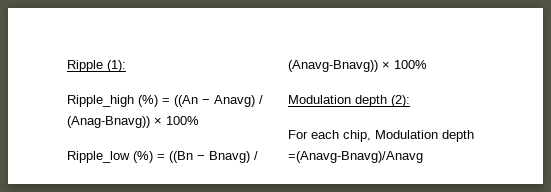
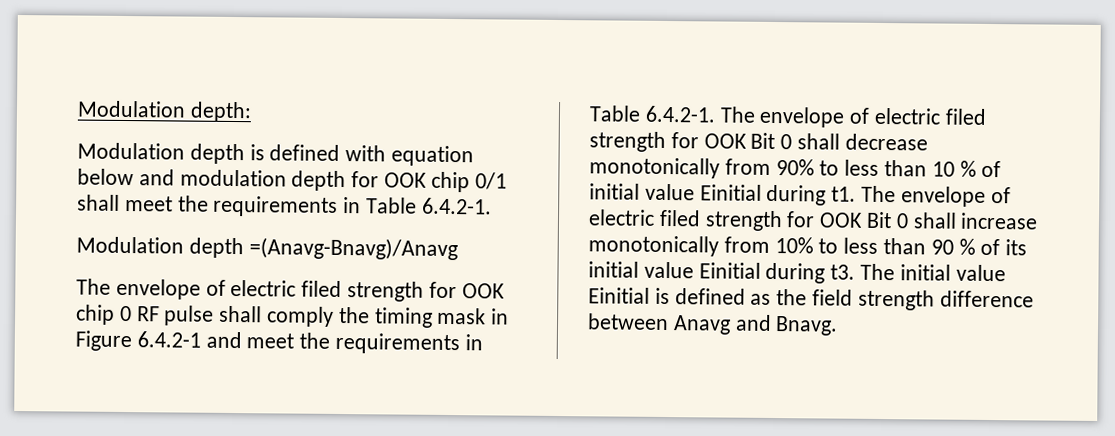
[67,60,126,72] [67,95,263,107] [67,116,199,128] [67,151,258,163] [288,60,427,72] [288,95,410,107] [288,130,474,142] [288,151,423,163] Ripple (1): // Ripple_high (%) = ((An − Anavg) / (Anag-Bnavg)) × 100% // Ripple_low (%) = ((Bn − Bnavg) / (Anavg-Bnavg)) × 100% // Modulation depth (2): // For each chip, Modulation depth =(Anavg-Bnavg)/Anavg -> [77,100,252,123] [77,142,475,167] [77,168,507,193] [77,194,492,217] [76,236,458,261] [76,278,505,302] [75,304,510,328] [75,330,483,355] [589,105,987,128] [589,131,928,152] [589,157,1002,179] [589,183,1011,207] [588,209,1039,232] [588,235,1028,257] [588,261,1006,284] [588,287,1034,311] [587,313,839,336] Modulation depth: // Modulation depth is defined with equation below and modulation depth for OOK chip 0/1 shall meet the requirements in Table 6.4.2-1. // Modulation depth =(Anavg-Bnavg)/Anavg // The envelope of electric filed strength for OOK chip 0 RF pulse shall comply the timing mask in Figure 6.4.2-1 and meet the requirements in Table 6.4.2-1. The envelope of electric filed strength for OOK Bit 0 shall decrease monotonically from 90% to less than 10 % of initial value Einitial during t1. The envelope of electric filed strength for OOK Bit 0 shall increase monotonically from 10% to less than 90 % of its initial value Einitial during t3. The initial value Einitial is defined as the field strength difference between Anavg and Bnavg.

